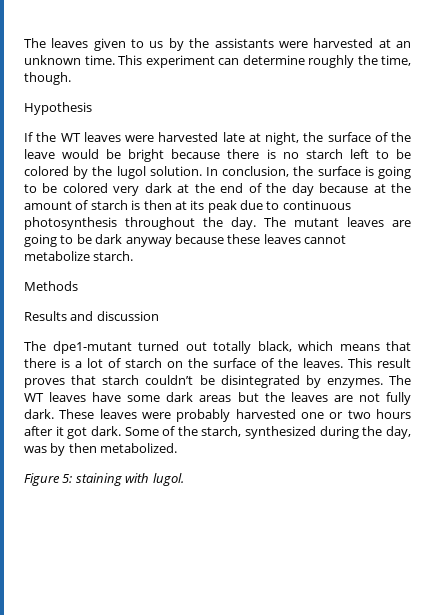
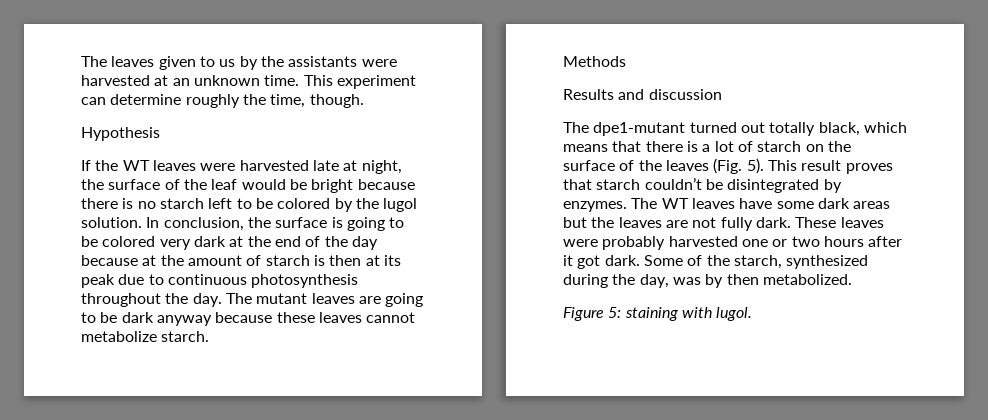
[24,149,55,159] leave -> [211,179,238,190] leaf
[303,358,343,368] leaves. -> [665,158,764,174] leaves (Fig. 5).

